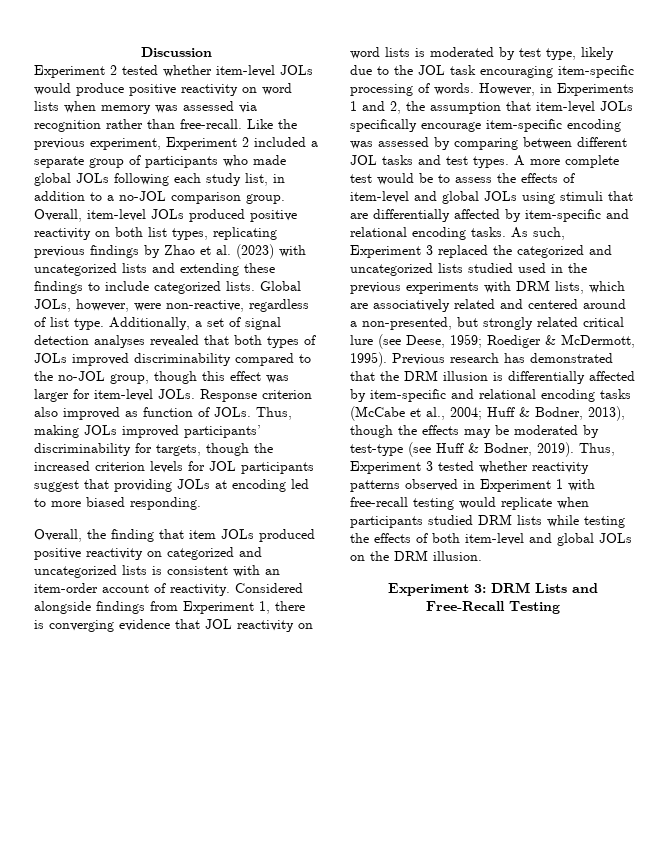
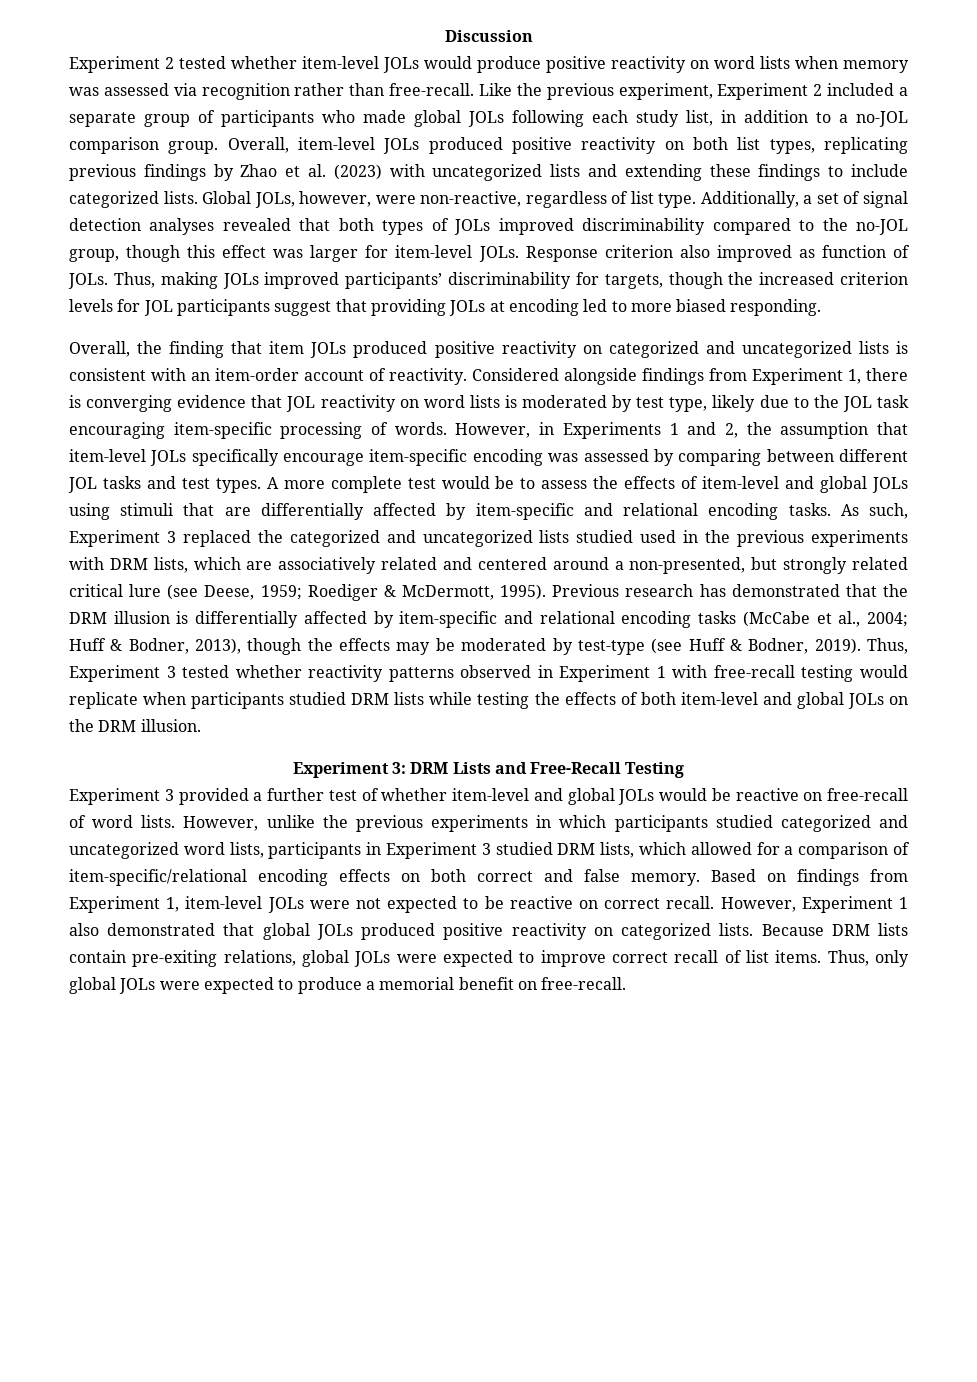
(560, 607) none -> [69,788,908,805] [69,815,909,832] [69,842,910,859] [69,869,908,886] [69,896,909,913] [69,923,909,940] [69,950,910,967] [69,977,627,994] // Experiment 3 provided a further test of whether item-level and global JOLs would be reactive on free-recall of word lists. However, unlike the previous experiments in which participants studied categorized and uncategorized word lists, participants in Experiment 3 studied DRM lists, which allowed for a comparison of item-specific/relational encoding effects on both correct and false memory. Based on findings from Experiment 1, item-level JOLs were not expected to be reactive on correct recall. However, Experiment 1 also demonstrated that global JOLs produced positive reactivity on categorized lists. Because DRM lists contain pre-exiting relations, global JOLs were expected to improve correct recall of list items. Thus, only global JOLs were expected to produce a memorial benefit on free-recall.

